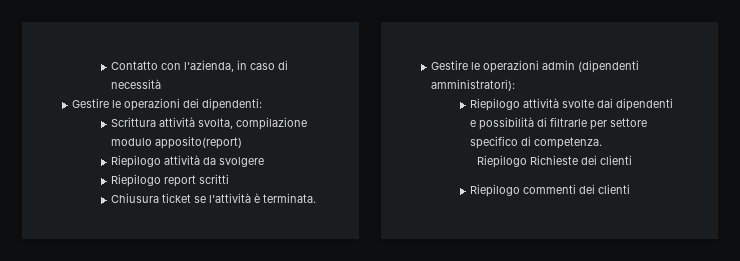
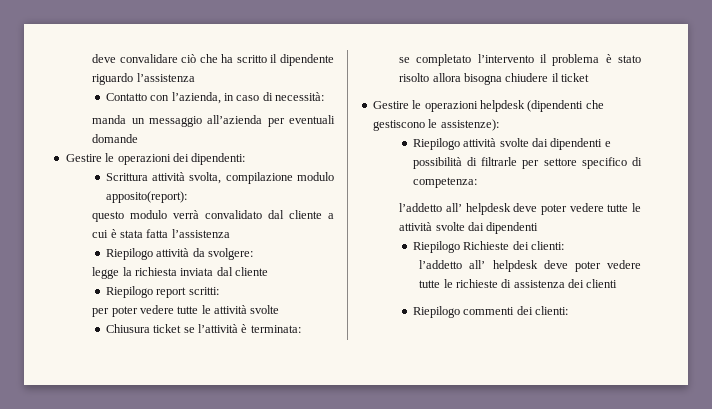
(111, 65) none -> [92,54,335,66] [92,73,195,85] deve convalidare ciò che ha scritto il dipendente riguardo l’assistenza //
[111,79,162,89] necessità -> [275,92,325,101] [92,115,335,127] [92,134,139,143] necessità: // manda un messaggio all’azienda per eventuali domande
[155,136,243,149] [111,155,265,168] [111,174,230,187] apposito(report) // Riepilogo attività da svolgere // Riepilogo report scritti -> [105,191,187,203] [92,210,334,222] [92,229,230,238] [105,248,254,260] [92,267,269,279] [105,286,219,298] [92,305,280,317] apposito(report): // questo modulo verrà convalidato dal cliente a cui è stata fatta l’assistenza // Riepilogo attività da svolgere: // legge la richiesta inviata dal cliente // Riepilogo report scritti: // per poter vedere tutte le attività svolte
[263,193,317,203] [431,60,640,73] [431,79,516,91] terminata. // Gestire le operazioni admin (dipendenti amministratori): -> [250,325,301,333] [399,54,641,66] [399,73,590,85] [372,100,604,112] [372,119,499,131] terminata: // se completato l’intervento il problema è stato risolto allora bisogna chiudere il ticket // Gestire le operazioni helpdesk (dipendenti che gestiscono le assistenze):
[534,137,603,149] [477,155,579,168] competenza. // Riepilogo Richieste -> [412,177,477,188] [399,203,641,215] [399,222,539,234] [412,241,565,253] [419,260,641,272] [419,279,565,288] competenza: // l’addetto all’ helpdesk deve poter vedere tutte le attività svolte dai dipendenti // Riepilogo Richieste dei clienti: // l’addetto all’ helpdesk deve poter vedere tutte le richieste di assistenza
[598,184,631,194] clienti -> [535,306,569,315] clienti:

